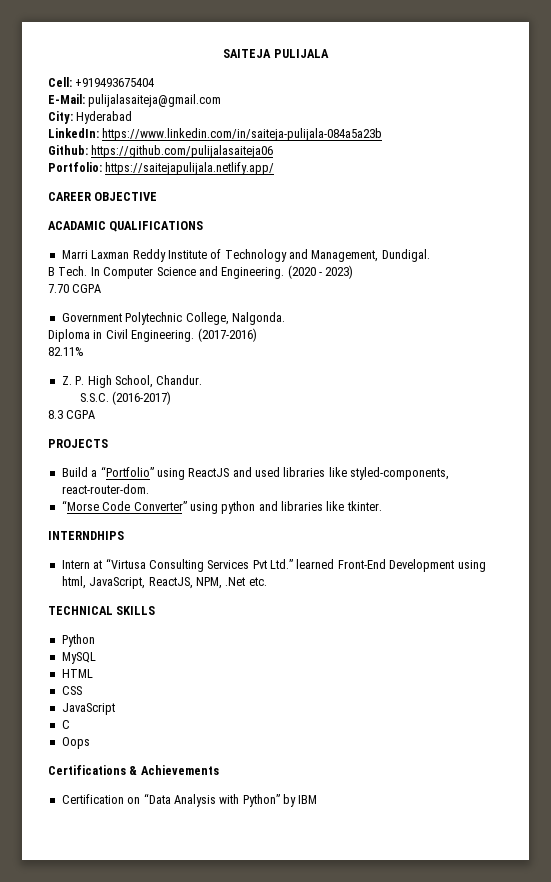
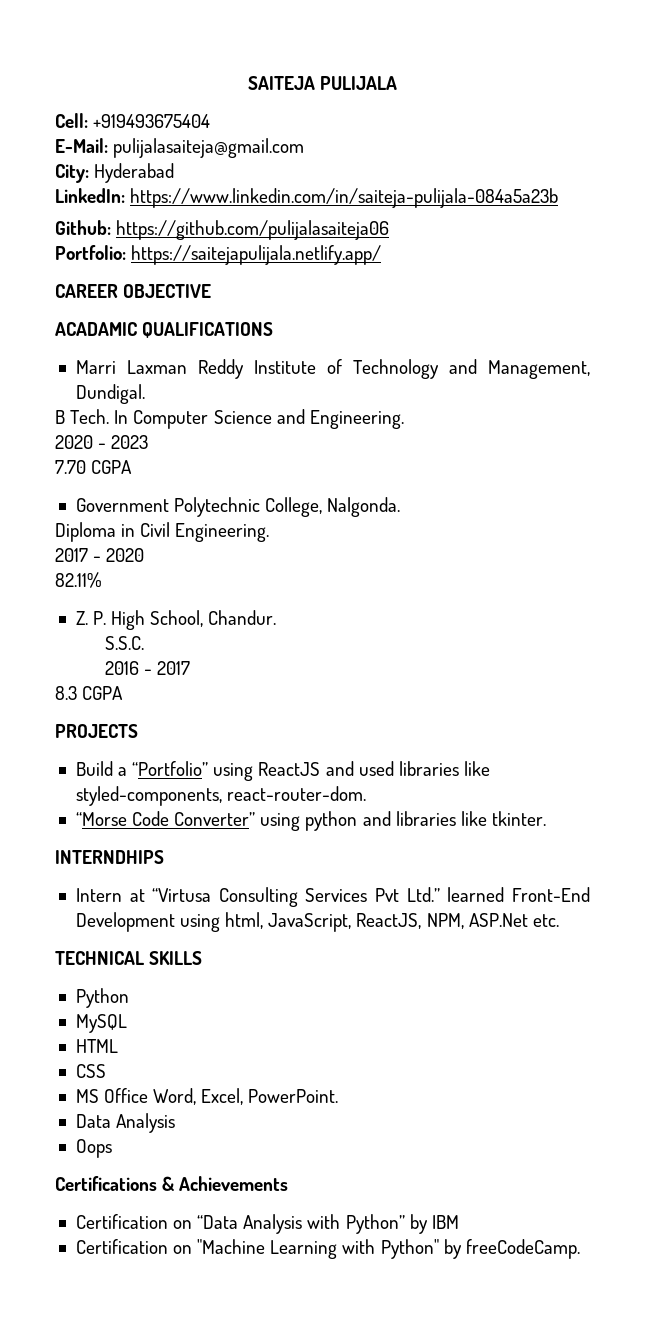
[287,265,354,279] (2020 - 2023) -> [55,435,149,449] // 2020 - 2023
[197,328,257,342] (2017-2016) -> [55,548,145,562] // 2017 - 2020
[112,391,172,405] (2016-2017) -> [104,661,190,675] // 2016 - 2017
[225,577,246,586] .Net -> [468,913,528,927] ASP.Net
[61,703,115,715] [61,720,70,729] JavaScript // C -> [75,1088,339,1105] [75,1113,176,1133] MS Office Word, Excel, PowerPoint. // Data Analysis
(318, 799) none -> [75,1239,580,1259] // Certification on "Machine Learning with Python" by freeCodeCamp.

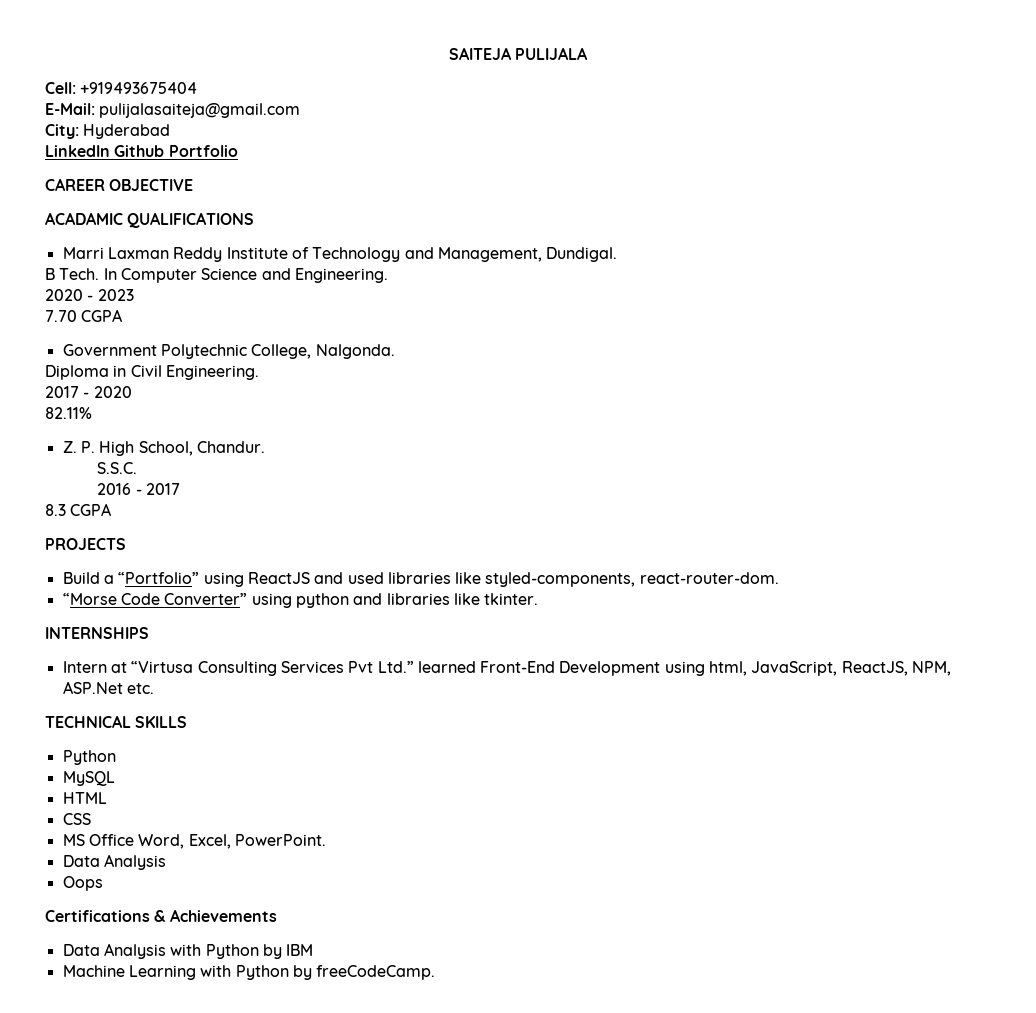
[55,188,559,208] [55,220,390,240] [55,245,382,265] LinkedIn: https://www.linkedin.com/in/saiteja-pulijala-084a5a23b // Github: https://github.com/pulijalasaiteja06 // Portfolio: https://saitejapulijala.netlify.app/ -> [45,145,238,157] LinkedIn Github Portfolio
[55,850,164,864] INTERNDHIPS -> [45,627,149,639] INTERNSHIPS
[75,1214,239,1229] Certification on “Data -> [62,944,100,956] Data
[345,1214,405,1234] Python” -> [205,944,259,959] Python
[75,1239,266,1254] Certification on "Machine -> [62,965,125,977] Machine
[380,1239,439,1259] Python" -> [235,965,289,980] Python

